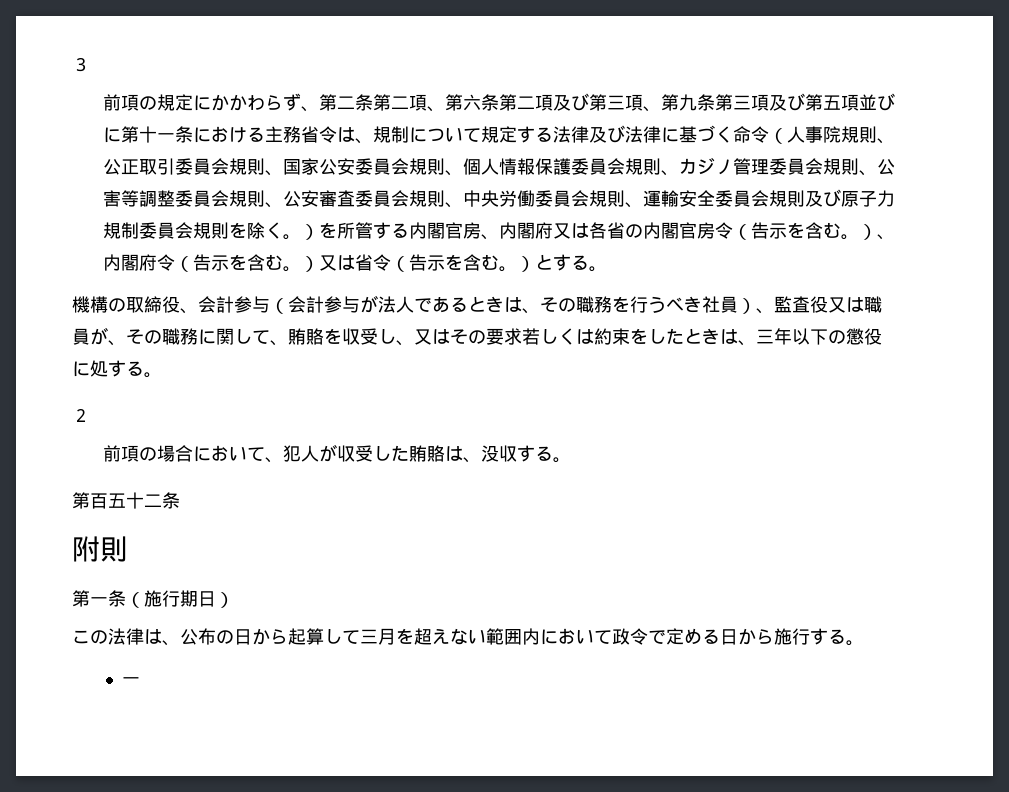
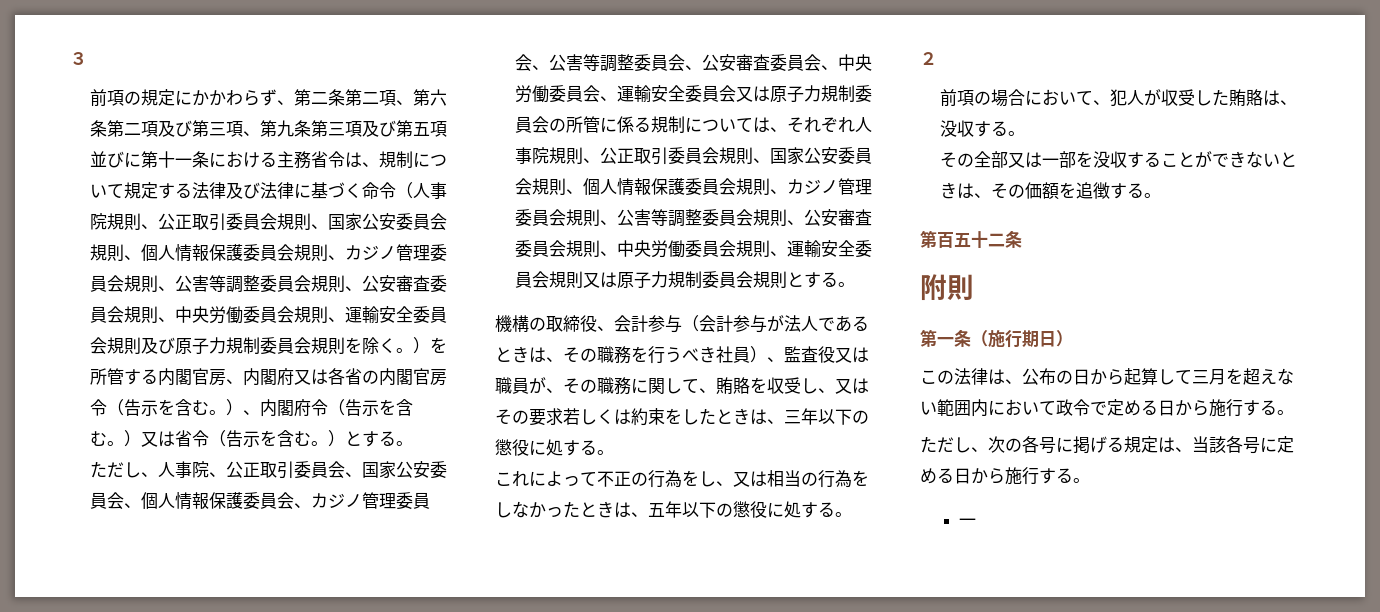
(607, 269) none -> [90,461,448,479] [90,492,431,510] [515,54,873,72] [515,85,873,103] [515,116,873,133] [515,147,873,165] [515,178,873,196] [515,209,873,227] [515,240,873,258] [515,271,856,289] // ただし、人事院、公正取引委員会、国家公安委員会、個人情報保護委員会、カジノ管理委員会、公害等調整委員会、公安審査委員会、中央労働委員会、運輸安全委員会又は原子力規制委員会の所管に係る規制については、それぞれ人事院規則、公正取引委員会規則、国家公安委員会規則、個人情報保護委員会規則、カジノ管理委員会規則、公害等調整委員会規則、公安審査委員会規則、中央労働委員会規則、運輸安全委員会規則又は原子力規制委員会規則とする。
(162, 375) none -> [495,470,869,488] [495,501,852,518] // これによって不正の行為をし、又は相当の行為をしなかったときは、五年以下の懲役に処する。
(571, 460) none -> [940,151,1298,168] [940,182,1162,199] // その全部又は一部を没収することができないときは、その価額を追徴する。
(864, 643) none -> [920,436,1294,454] [920,467,1090,485] // ただし、次の各号に掲げる規定は、当該各号に定める日から施行する。

